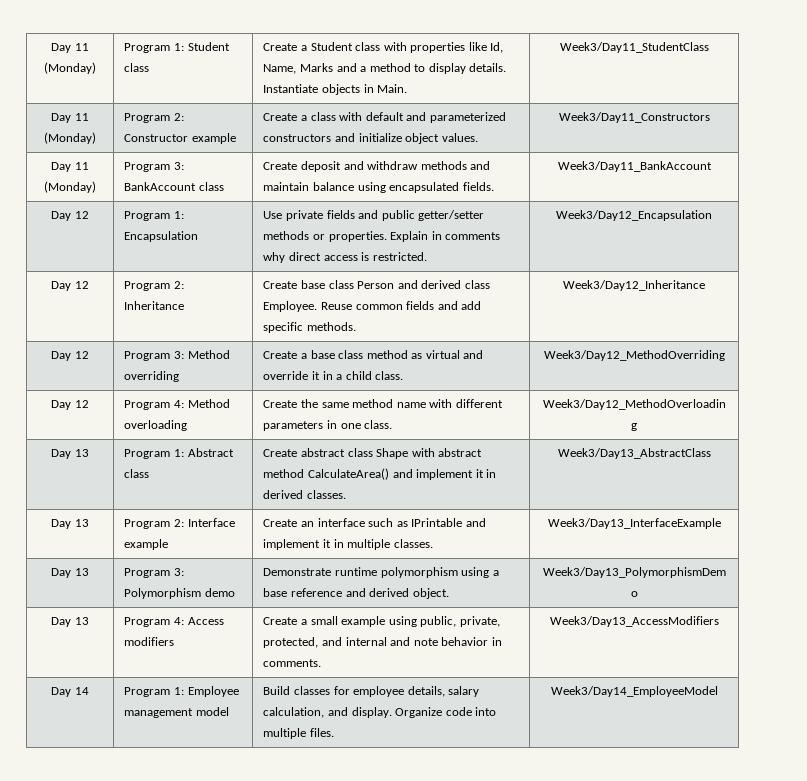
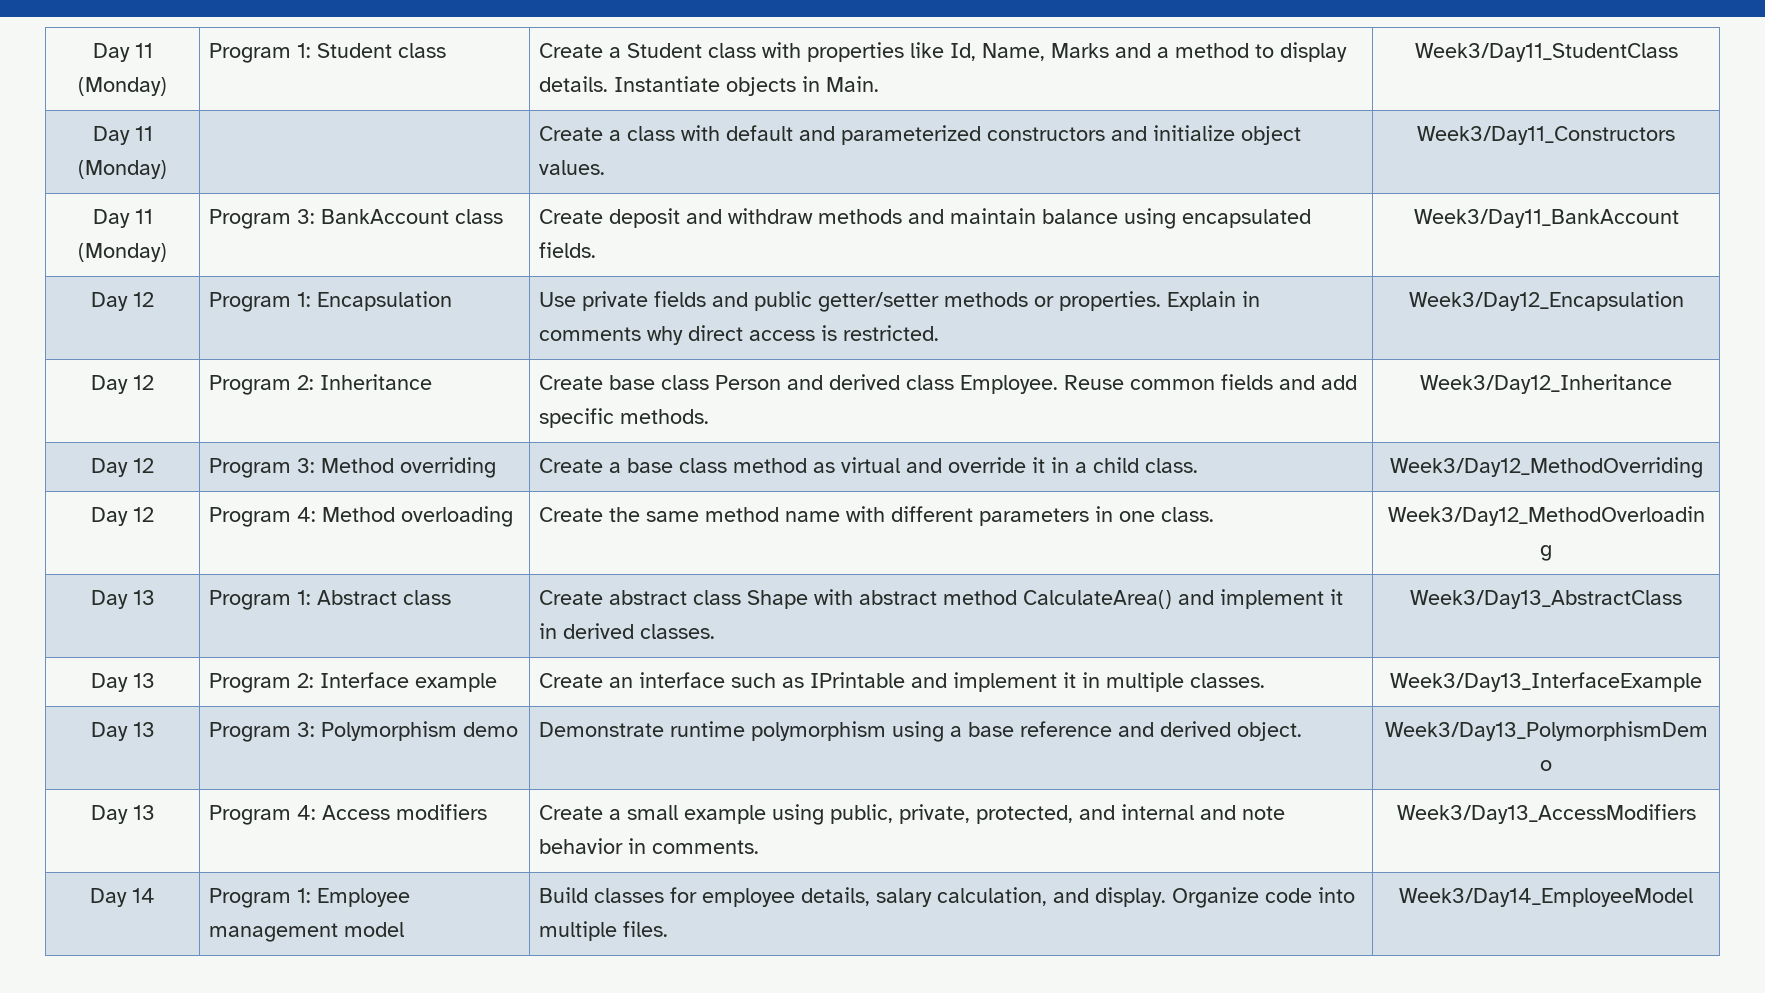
[124,113,184,123] [124,133,236,144] Program 2: Constructor example -> (167, 169) none

